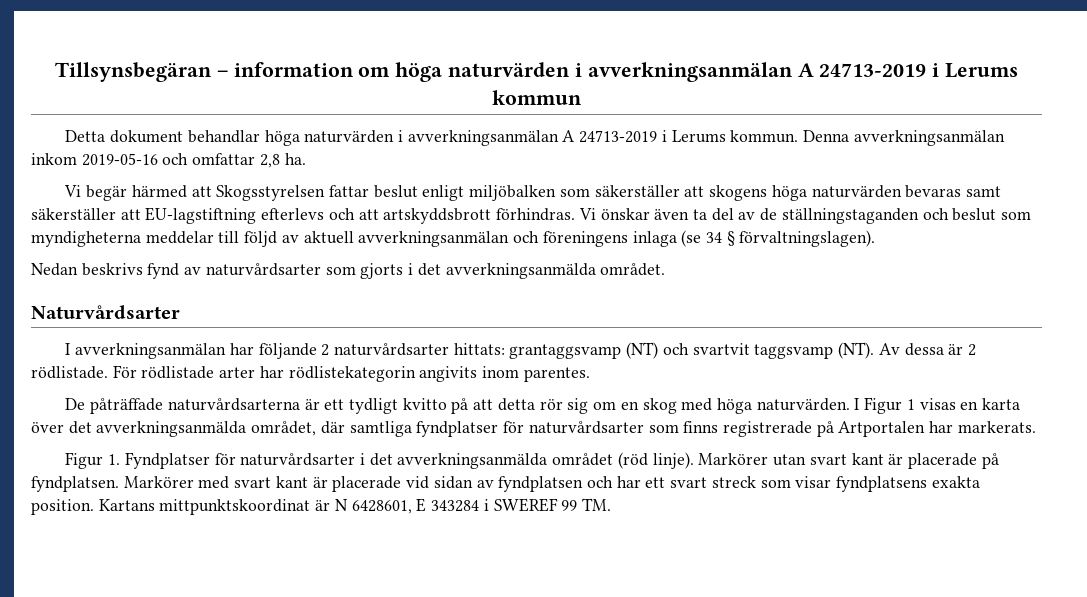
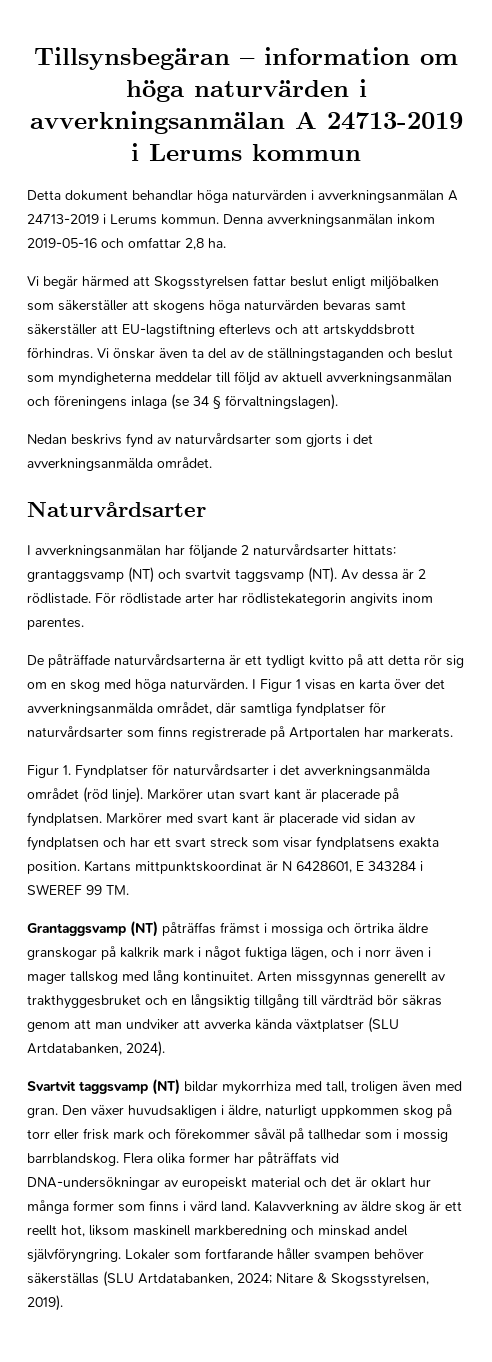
(611, 504) none -> [27,921,428,937] [27,946,431,960] [27,970,445,985] [27,994,442,1009] [27,1017,399,1033] [27,1041,165,1057] [27,1079,462,1095] [27,1104,452,1118] [27,1128,448,1142] [27,1152,339,1166] [27,1177,431,1190] [27,1200,462,1214] [27,1225,408,1238] [27,1248,424,1263] [27,1271,429,1287] [27,1295,63,1311] // Grantaggsvamp (NT) påträffas främst i mossiga och örtrika äldre granskogar på kalkrik mark i något fuktiga lägen, och i norr även i mager tallskog med lång kontinuitet. Arten missgynnas generellt av trakthyggesbruket och en långsiktig tillgång till värdträd bör säkras genom att man undviker att avverka kända växtplatser (SLU Artdatabanken, 2024). // Svartvit taggsvamp (NT) bildar mykorrhiza med tall, troligen även med gran. Den växer huvudsakligen i äldre, naturligt uppkommen skog på torr eller frisk mark och förekommer såväl på tallhedar som i mossig barrblandskog. Flera olika former har påträffats vid DNA-undersökningar av europeiskt material och det är oklart hur många former som finns i värd land. Kalavverkning av äldre skog är ett reellt hot, liksom maskinell markberedning och minskad andel självföryngring. Lokaler som fortfarande håller svampen behöver säkerställas (SLU Artdatabanken, 2024; Nitare & Skogsstyrelsen, 2019).

